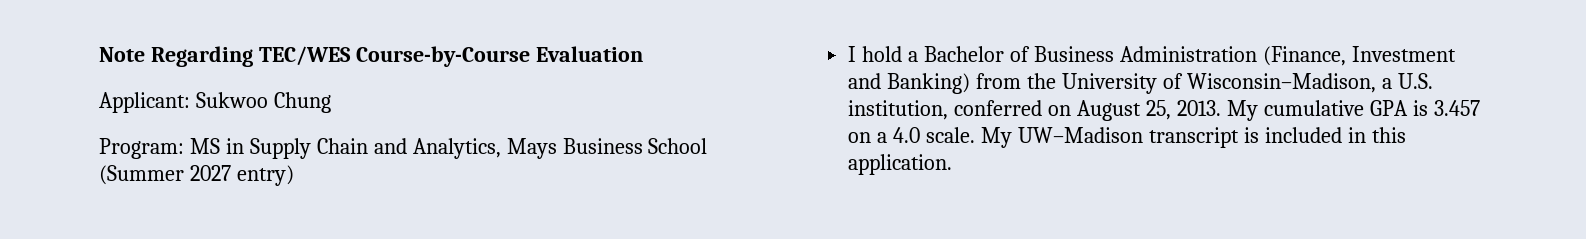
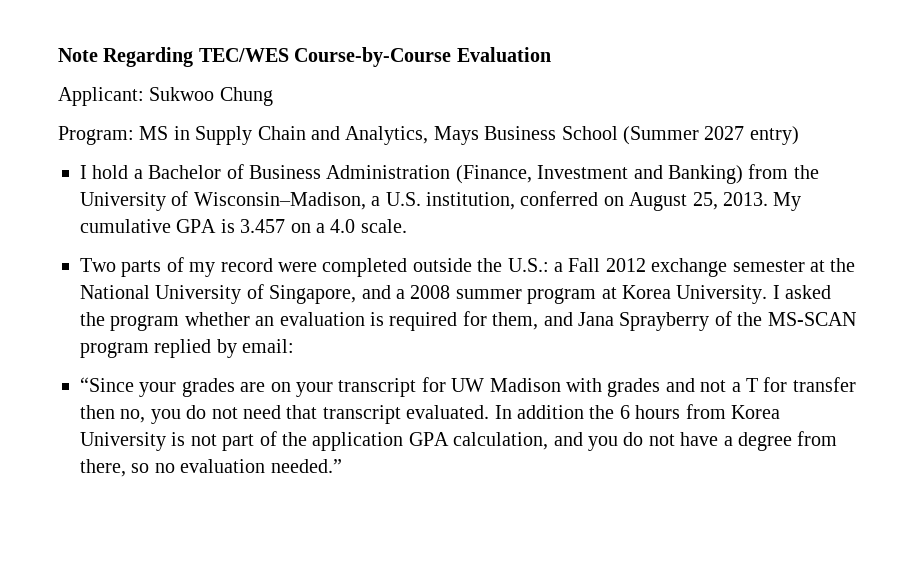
[980,127,1406,148] [848,154,953,175] My UW–Madison transcript is included in this application. -> [80,257,856,277] [80,284,832,304] [80,311,856,331] [80,339,295,358] [80,377,856,397] [80,404,780,424] [80,431,838,451] [80,459,342,477] // Two parts of my record were completed outside the U.S.: a Fall 2012 exchange semester at the National University of Singapore, and a 2008 summer program at Korea University. I asked the program whether an evaluation is required for them, and Jana Sprayberry of the MS-SCAN program replied by email: // “Since your grades are on your transcript for UW Madison with grades and not a T for transfer then no, you do not need that transcript evaluated. In addition the 6 hours from Korea University is not part of the application GPA calculation, and you do not have a degree from there, so no evaluation needed.”

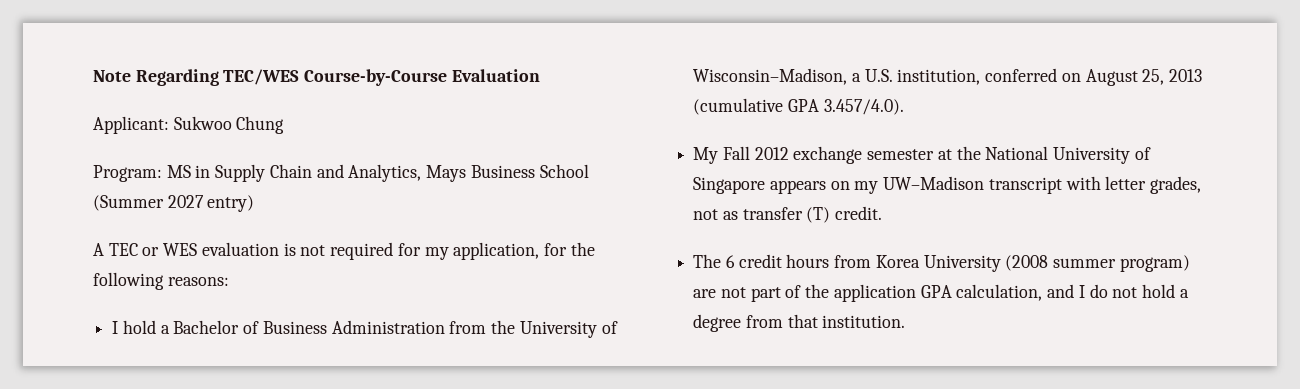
(799, 135) none -> [93,242,595,260] [93,272,229,290] // A TEC or WES evaluation is not required for my application, for the following reasons:
[455,165,743,184] (Finance, Investment and Banking) -> (445, 327) none
[722,192,802,211] [80,219,407,233] [80,257,563,277] 2013. My cumulative GPA is 3.457 on a 4.0 scale. // Two parts of my record were completed outside the U.S.: a -> [1169,69,1203,82] [693,98,904,115] [693,147,719,164] 2013 (cumulative GPA 3.457/4.0). // My
[269,285,832,304] [80,311,856,331] [80,339,295,358] [80,377,856,397] [80,404,780,424] [80,432,186,451] Singapore, and a 2008 summer program at Korea University. I asked the program whether an evaluation is required for them, and Jana Sprayberry of the MS-SCAN program replied by email: // “Since your grades are on your transcript for UW Madison with grades and not a T for transfer then no, you do not need that transcript evaluated. In addition the 6 hours from Korea University is -> [693,176,1202,194] [693,206,883,223] [693,254,1190,272] [693,289,717,298] Singapore appears on my UW–Madison transcript with letter grades, not as transfer (T) credit. // The 6 credit hours from Korea University (2008 summer program) are
[587,432,719,451] you do not have -> [1078,284,1175,298] I do not hold
[80,459,342,477] there, so no evaluation needed.” -> [787,314,906,328] that institution.

